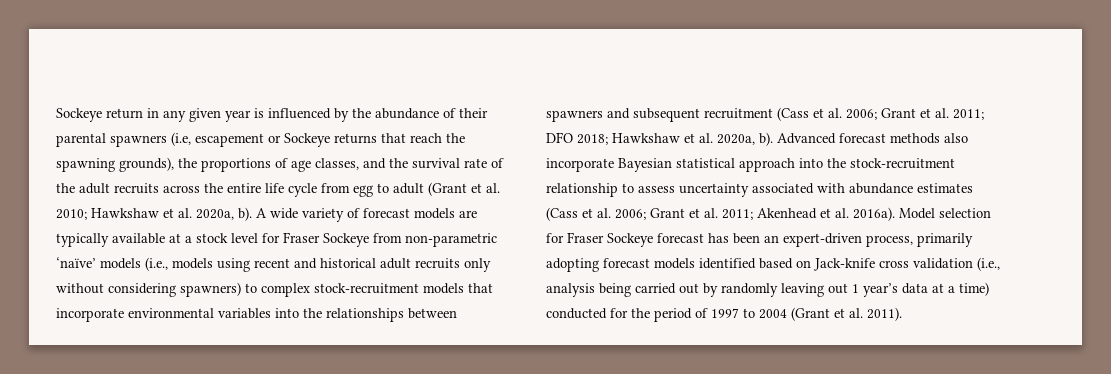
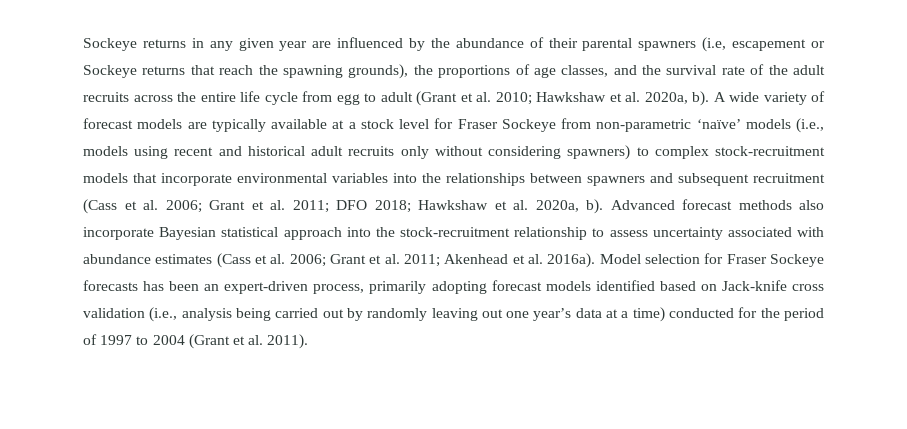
[56,108,143,122] Sockeye return -> [83,38,186,51] Sockeye returns
[254,108,264,118] is -> [312,41,332,48] are
[657,233,704,243] forecast -> [83,280,138,291] forecasts
[852,284,859,293] 1 -> [506,311,530,318] one

